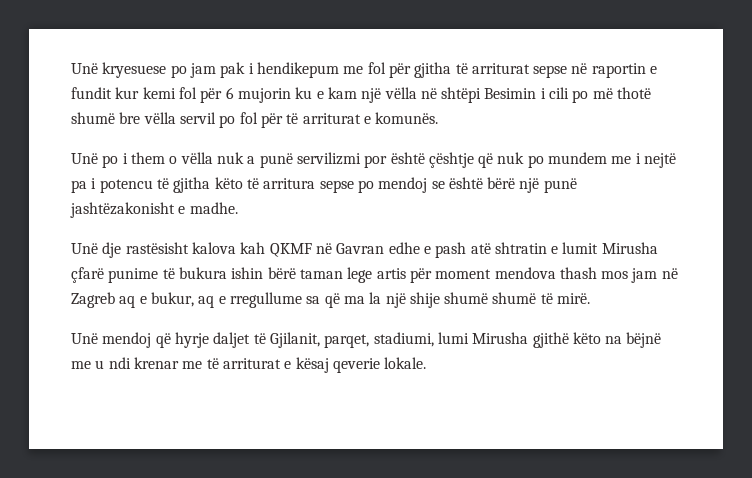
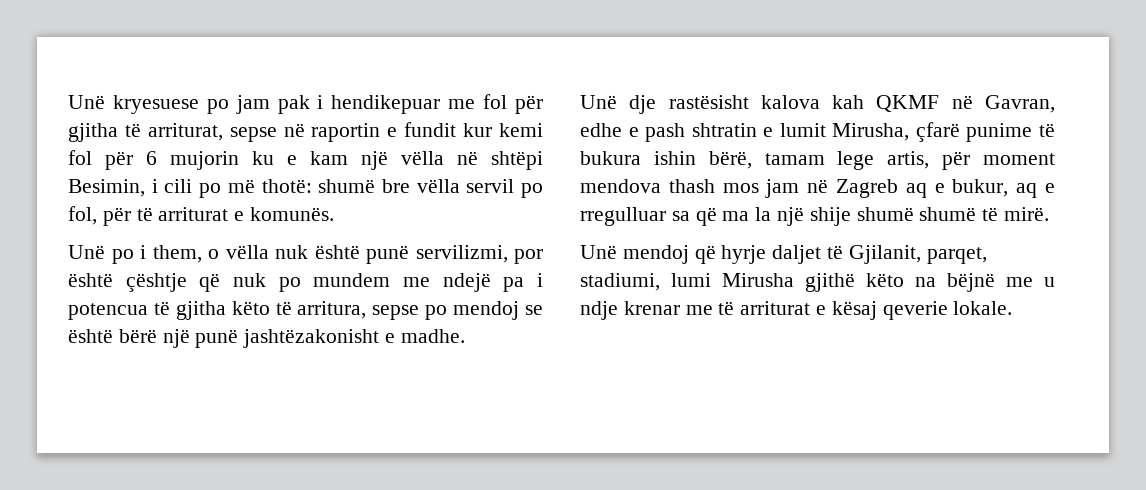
[256,62,339,78] hendikepum -> [331,95,441,114] hendikepuar
[471,63,530,74] arriturat -> [147,123,223,141] arriturat,
[484,88,537,99] Besimin -> [68,179,145,197] Besimin,
[617,87,652,99] thotë -> [261,179,312,193] thotë:
[239,112,258,124] fol -> [68,206,97,225] fol,
[130,152,165,164] them -> [152,245,202,263] them,
[247,152,361,168] a punë servilizmi -> [314,245,508,264] është punë servilizmi,
[635,153,677,168] i nejtë -> [442,273,491,292] ndejë
[99,179,153,193] potencu -> [68,303,148,320] potencua
[263,178,316,189] arritura -> [297,301,367,319] arritura,
[336,243,385,254] Gavran -> [985,95,1055,113] Gavran,
[470,243,491,254] atë -> (686, 132) none
[601,242,658,254] Mirusha -> [832,123,910,141] Mirusha,
[267,267,406,283] bërë taman lege artis -> [708,151,930,170] bërë, tamam lege artis,
[229,292,302,308] rregullume -> [580,207,666,226] rregulluar
[108,357,131,369] ndi -> [580,301,618,320] ndje

